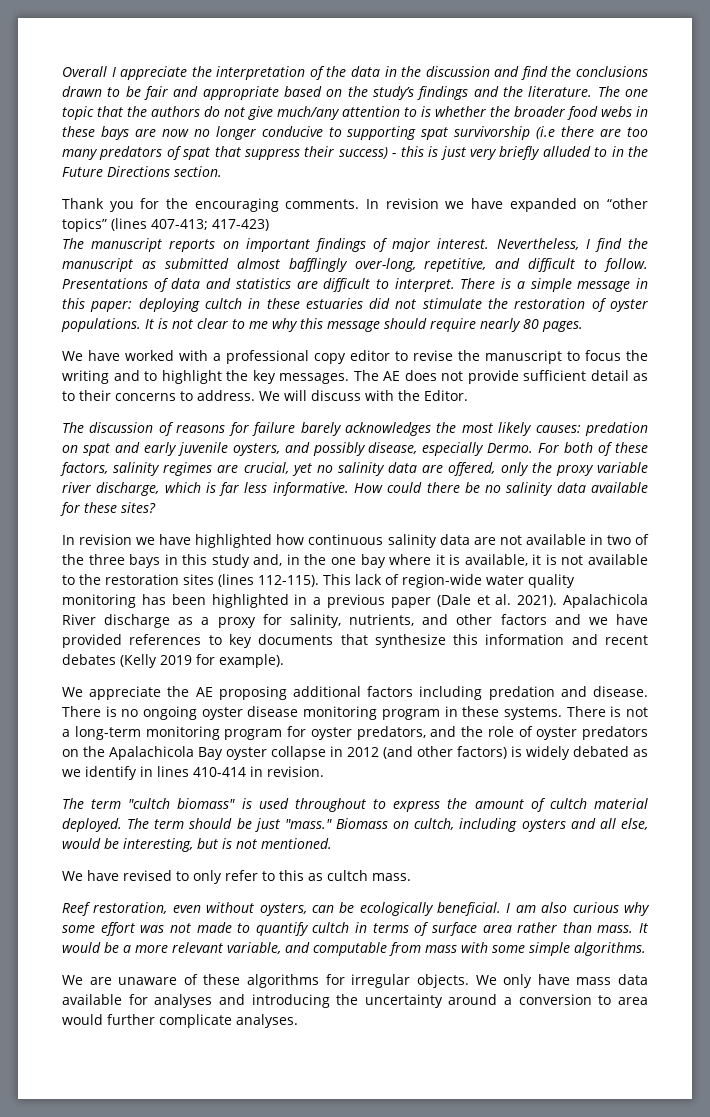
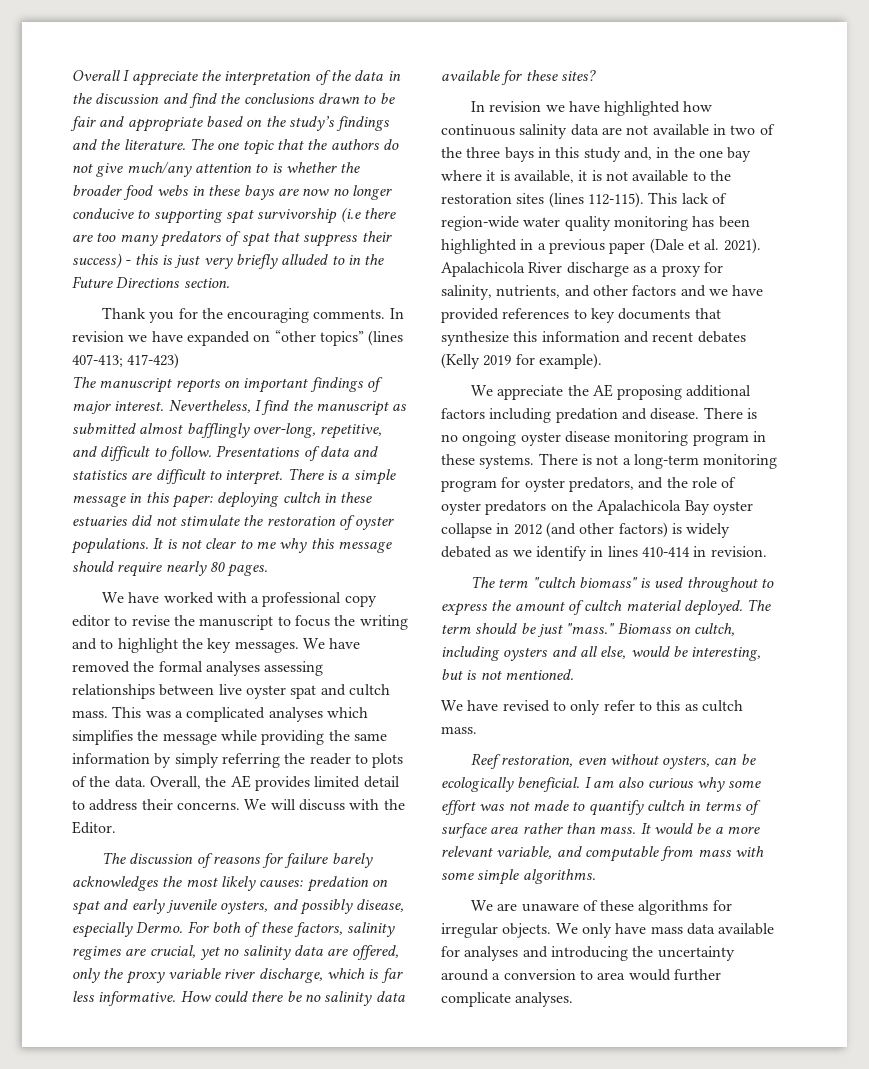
[353,370,648,384] [62,390,255,401] The AE does not provide sufficient detail as to their concerns to address. -> [302,638,361,649] [72,661,324,676] [72,684,390,699] [72,706,368,722] [72,730,387,745] [72,753,404,768] [72,775,400,791] [72,799,240,811] We have removed the formal analyses assessing relationships between live oyster spat and cultch mass. This was a complicated analyses which simplifies the message while providing the same information by simply referring the reader to plots of the data. Overall, the AE provides limited detail to address their concerns.

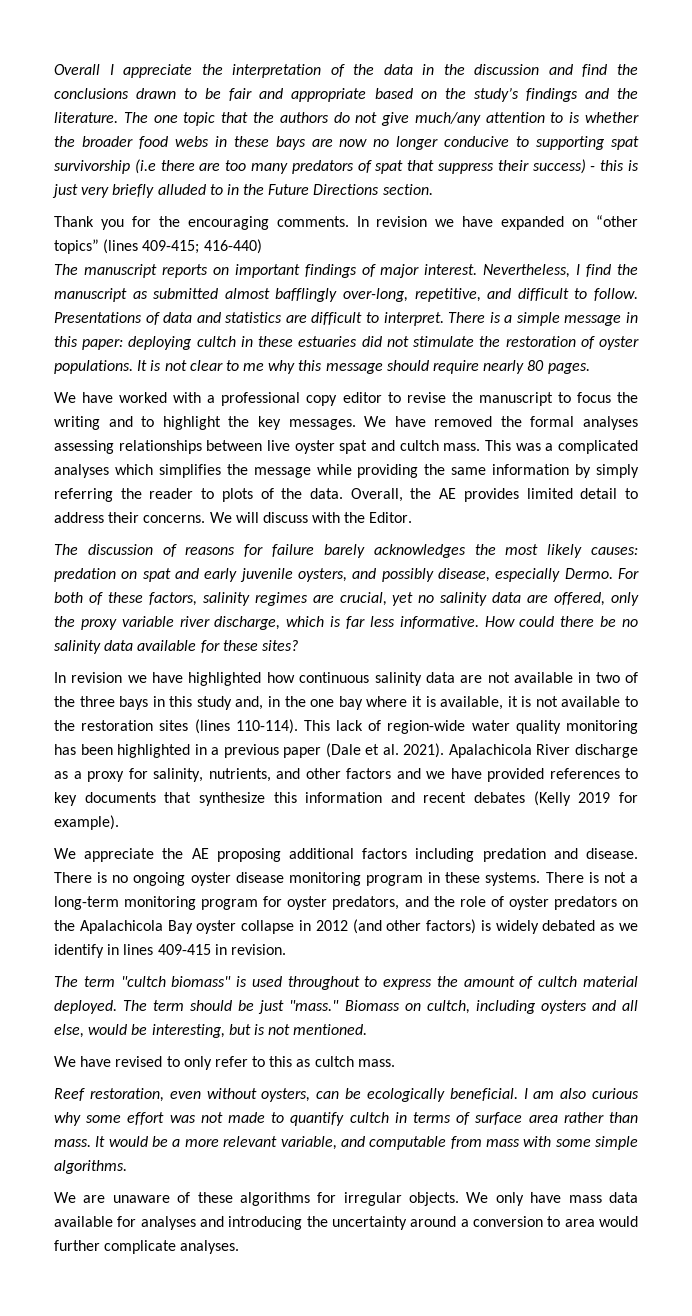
[72,353,180,369] 407-413; 417-423) -> [142,239,262,254] 409-415; 416-440)
[587,192,644,208] 112-115). -> [235,719,298,734] 110-114).
[641,547,690,557] 410-414 -> [157,944,211,955] 409-415

